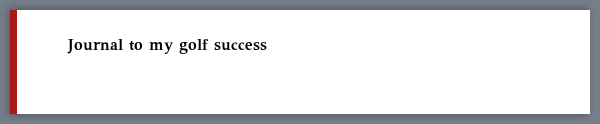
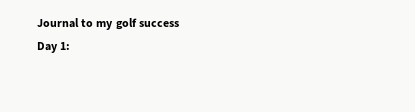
(267, 46) none -> [37,42,71,53] // Day 1:

